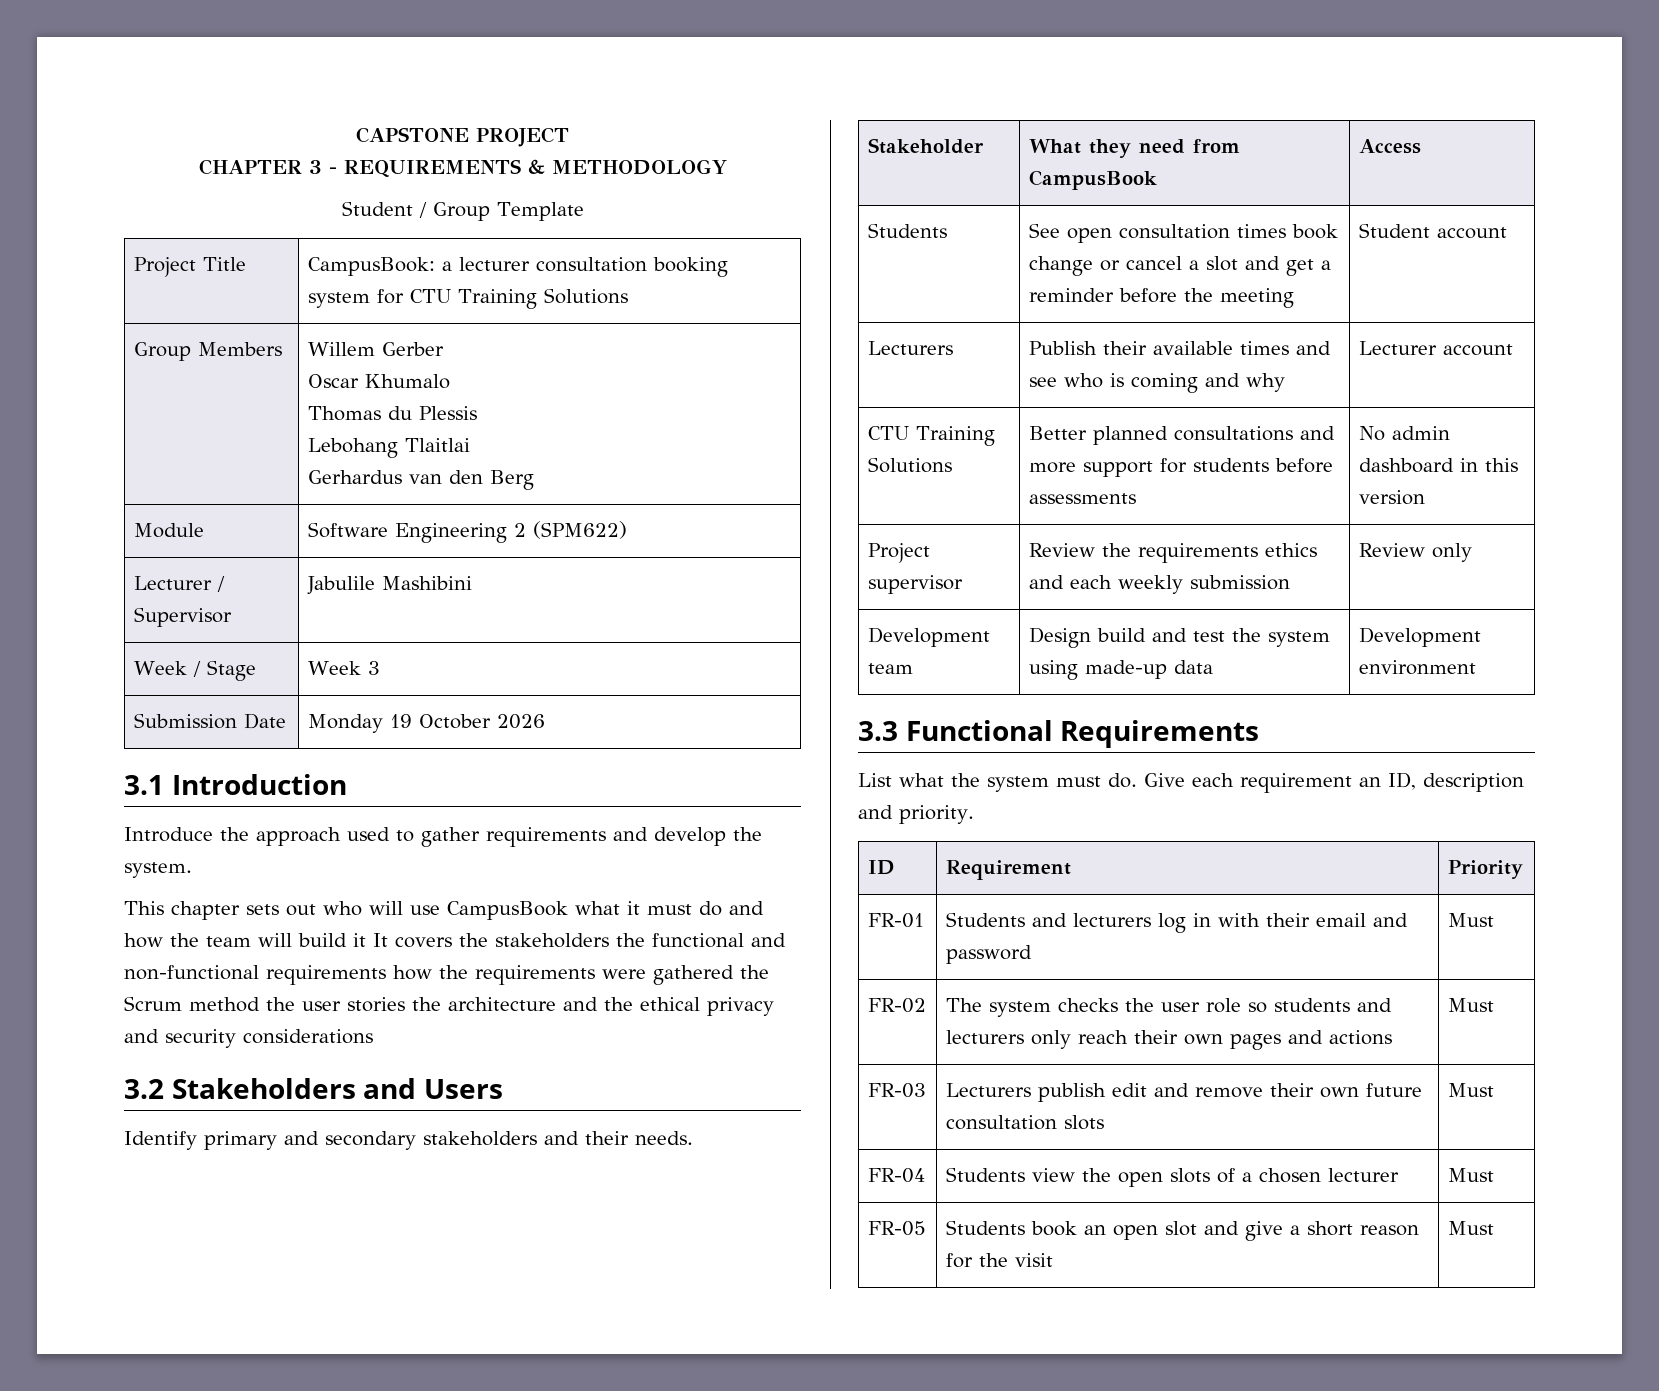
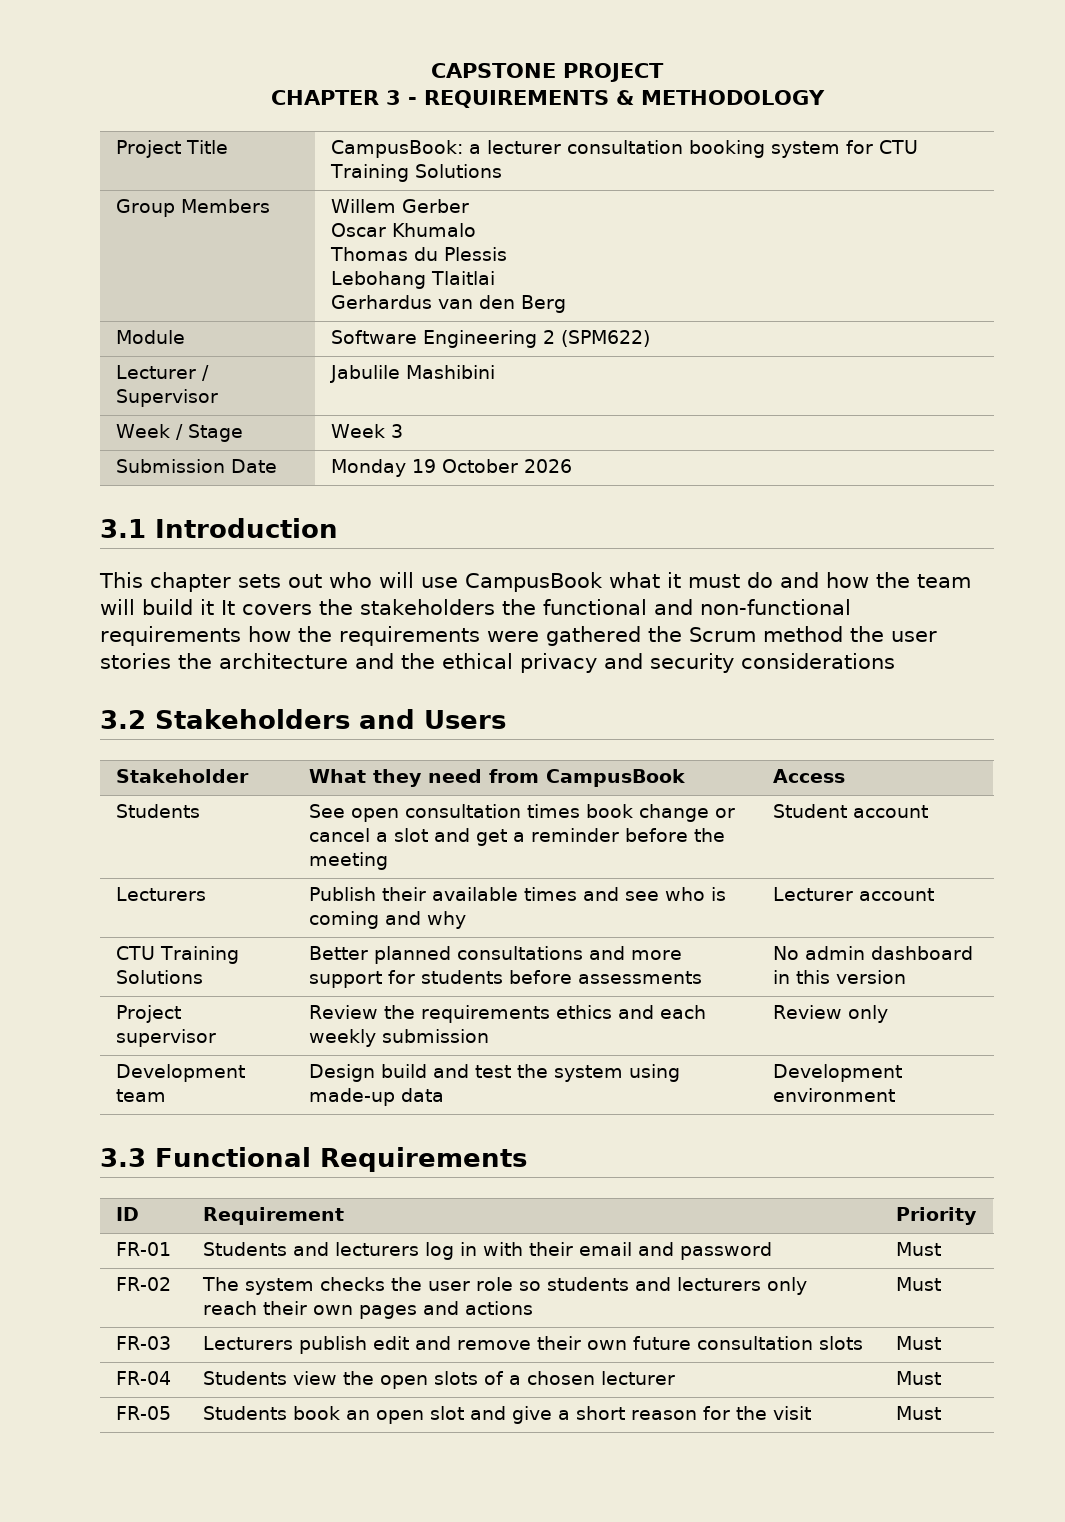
[341,201,584,221] // Student / Group Template -> (825, 97) none
[124,827,762,847] [124,862,192,878] // Introduce the approach used to gather requirements and develop the system. -> (338, 528) none
[124,1131,693,1150] // Identify primary and secondary stakeholders and their needs. -> (506, 719) none
[858,772,1524,793] [858,805,974,824] // List what the system must do. Give each requirement an ID, description and priority. -> (527, 1159) none

